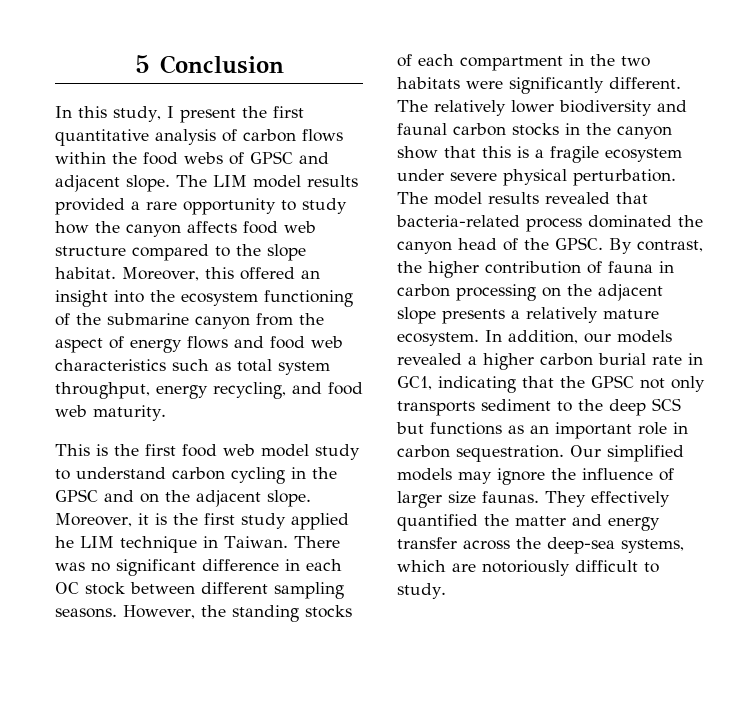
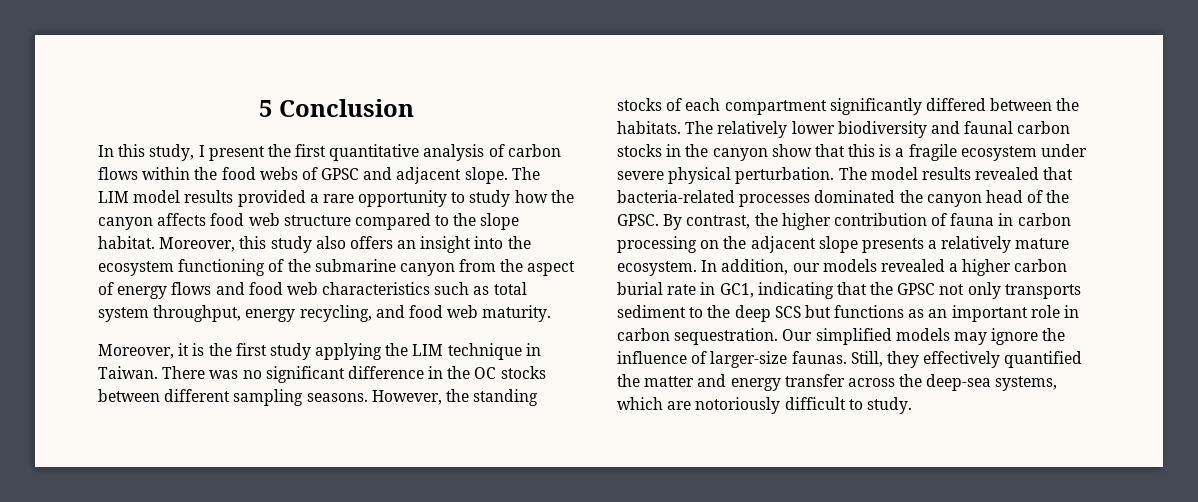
[240,267,295,280] offered -> [270,236,393,253] study also offers
[55,444,360,460] [55,467,337,484] [55,489,311,507] This is the first food web model study to understand carbon cycling in the GPSC and on the adjacent slope. -> (552, 313) none
[291,513,349,530] [55,536,74,548] applied he -> [315,343,409,360] applying the
[306,559,342,571] [55,582,125,595] each OC stock -> [447,366,546,379] the OC stocks
[569,54,650,67] [397,77,681,94] in the two habitats were significantly different. -> [829,98,1080,115] [617,121,681,134] significantly differed between the habitats.
[526,218,582,232] process -> [739,194,811,207] processes
[397,491,586,508] larger size faunas. They -> [710,351,919,368] larger-size faunas. Still, they

